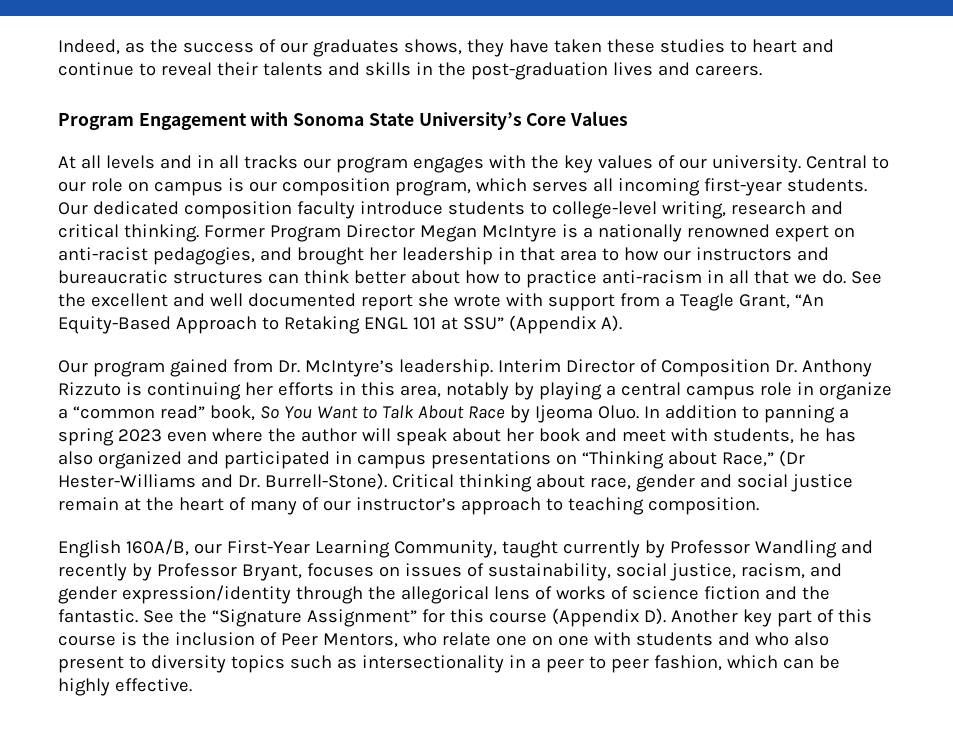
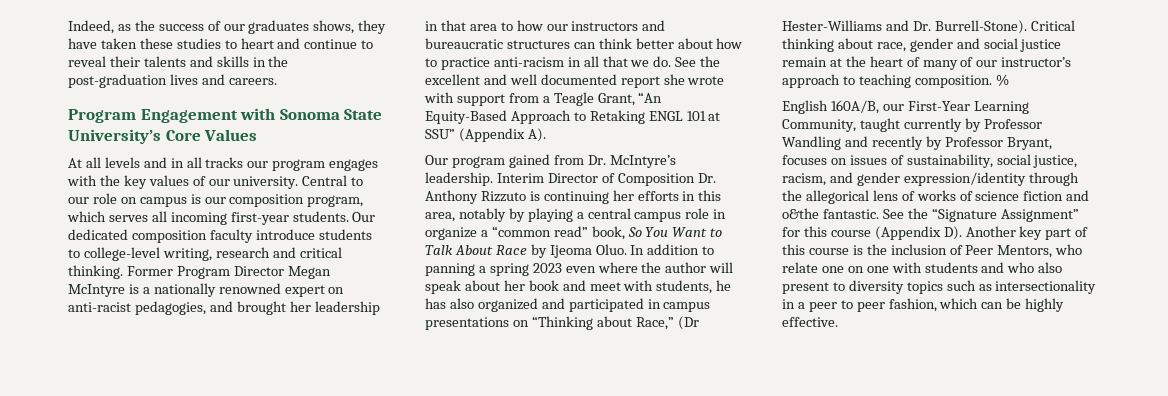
(759, 506) none -> [995,74,1009,86] %
[801,586,830,600] the -> [782,208,819,219] o&the

